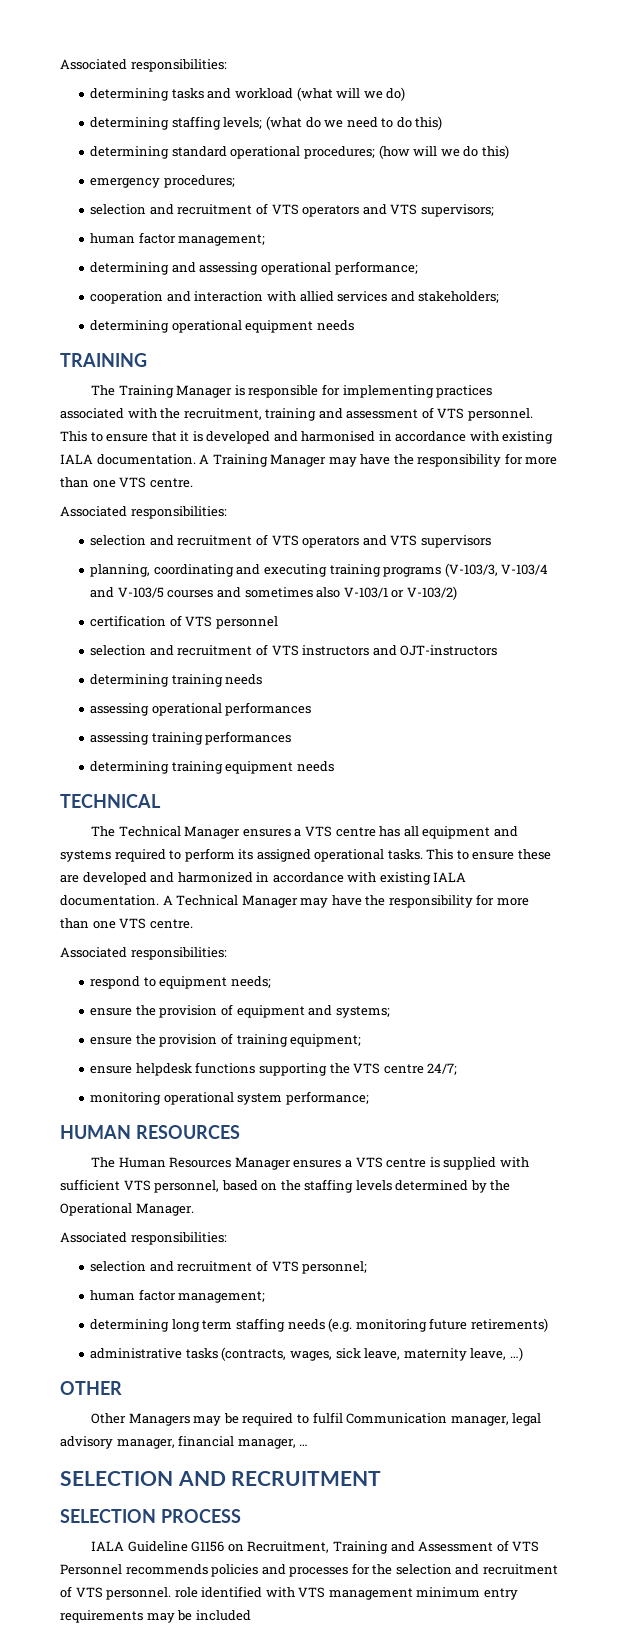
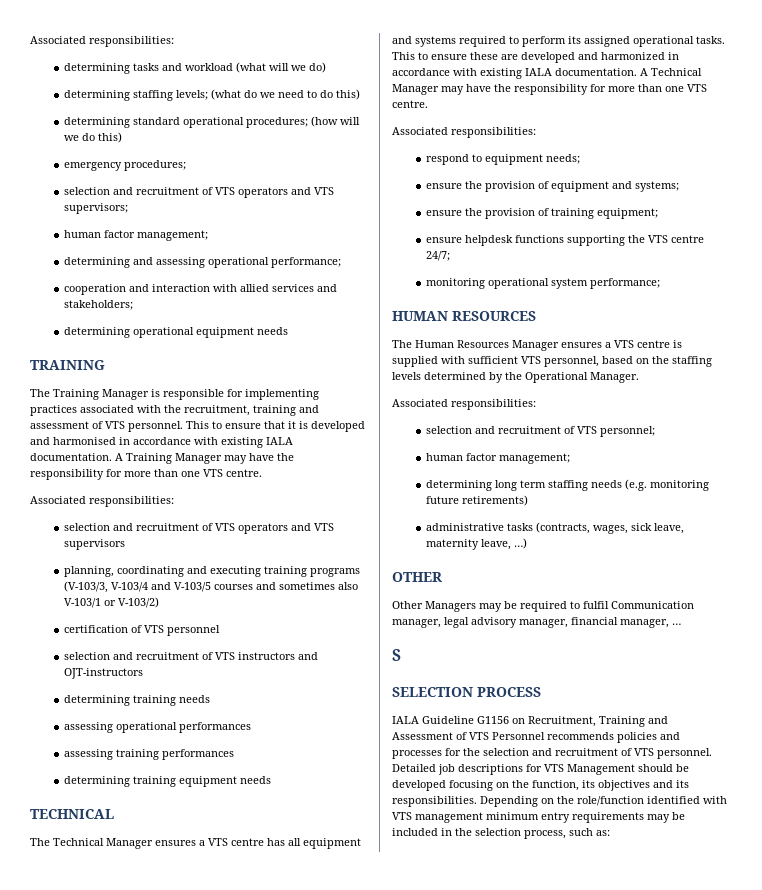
[60,1471,382,1486] SELECTION AND RECRUITMENT -> [392,649,401,661] S
[174,1587,198,1598] role -> [392,764,689,775] [392,780,689,791] [392,796,644,807] Detailed job descriptions for VTS Management should be developed focusing on the function, its objectives and its responsibilities. Depending on the role/function
(251, 1615) none -> [441,828,610,839] in the selection process, such as:

